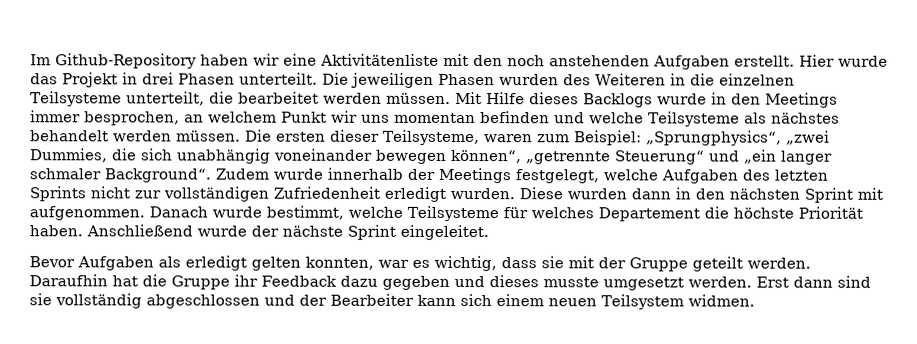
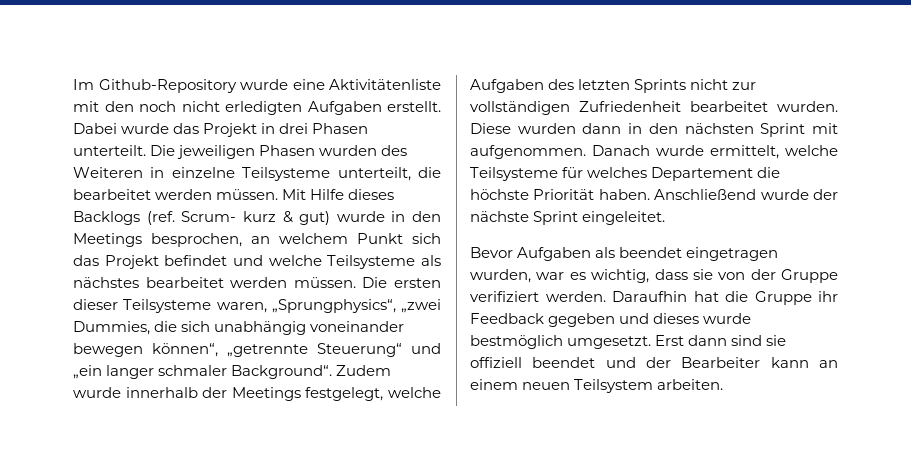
[200,53,280,66] haben wir -> [240,79,288,90] wurde
[549,55,650,67] anstehenden -> [181,101,302,115] nicht erledigten
[799,54,835,67] Hier -> [73,123,117,134] Dabei
[689,73,795,86] die einzelnen -> [171,167,235,178] einzelne
(653, 100) none -> [146,211,331,225] (ref. Scrum- kurz & gut)
[30,110,81,123] immer -> (142, 240) none
[331,110,550,124] wir uns momentan befinden -> [412,233,441,244] [73,255,228,269] sich das Projekt befindet
[30,130,109,142] behandelt -> [145,277,224,288] bearbeitet
[383,129,642,146] Teilsysteme, waren zum Beispiel: -> [123,299,267,313] Teilsysteme waren,
[384,186,446,202] erledigt -> [690,101,768,112] bearbeitet
[266,205,344,220] bestimmt, -> [710,145,779,159] ermittelt,
[185,255,374,271] erledigt gelten konnten, -> [619,247,779,261] [470,269,531,283] beendet eingetragen wurden,
[568,256,594,269] mit -> [718,272,746,280] von
[692,256,743,272] geteilt -> [470,291,539,302] verifiziert
[340,275,378,287] dazu -> (544, 318) none
[543,276,752,291] musste umgesetzt werden. -> [703,313,752,324] [470,335,652,349] wurde bestmöglich umgesetzt.
[55,293,260,309] vollständig abgeschlossen -> [470,357,596,368] offiziell beendet
[460,294,492,307] sich -> [819,360,838,368] an
[687,294,755,307] widmen. -> [657,379,724,390] arbeiten.

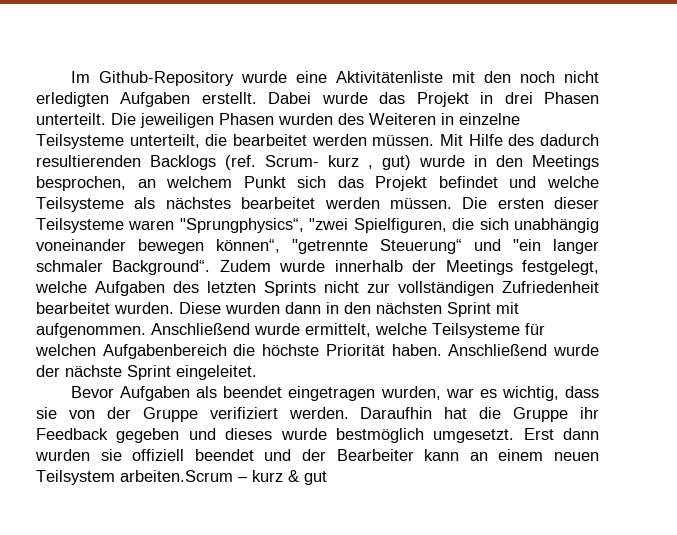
[348,189,395,200] dieses -> [508,134,600,146] [36,155,141,167] des dadurch resultierenden
[282,211,293,223] & -> [368,165,373,169] ,
[216,299,441,313] [73,321,150,335] waren, „Sprungphysics“, „zwei Dummies, -> [128,218,447,233] waren "Sprungphysics“, "zwei Spielfiguren,
[227,344,308,357] „getrennte -> [292,239,368,254] "getrennte
[73,365,102,379] „ein -> [513,239,541,251] "ein
[592,145,650,156] Danach -> [151,323,250,335] Anschließend
[587,167,754,181] welches Departement -> [35,344,227,359] welchen Aufgabenbereich
[731,335,763,346] sind -> [35,449,90,461] wurden
[657,379,724,390] arbeiten. -> [120,470,327,485] arbeiten.Scrum – kurz & gut

